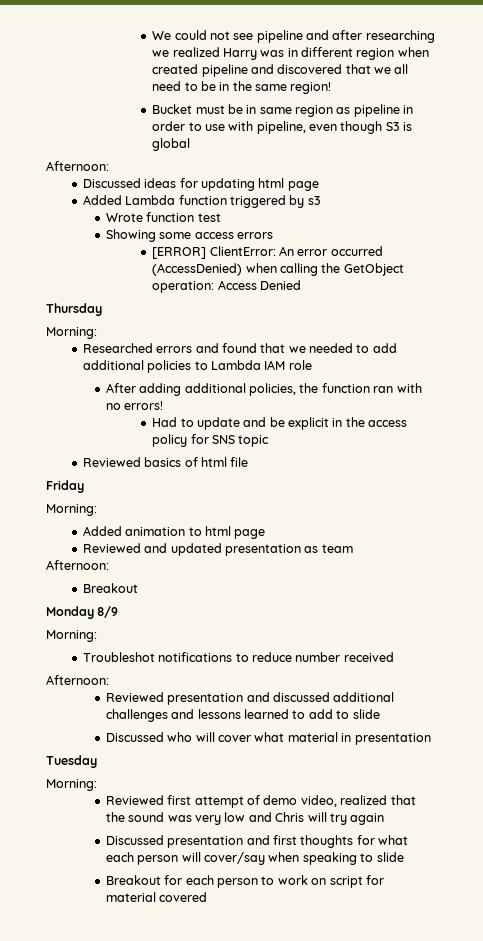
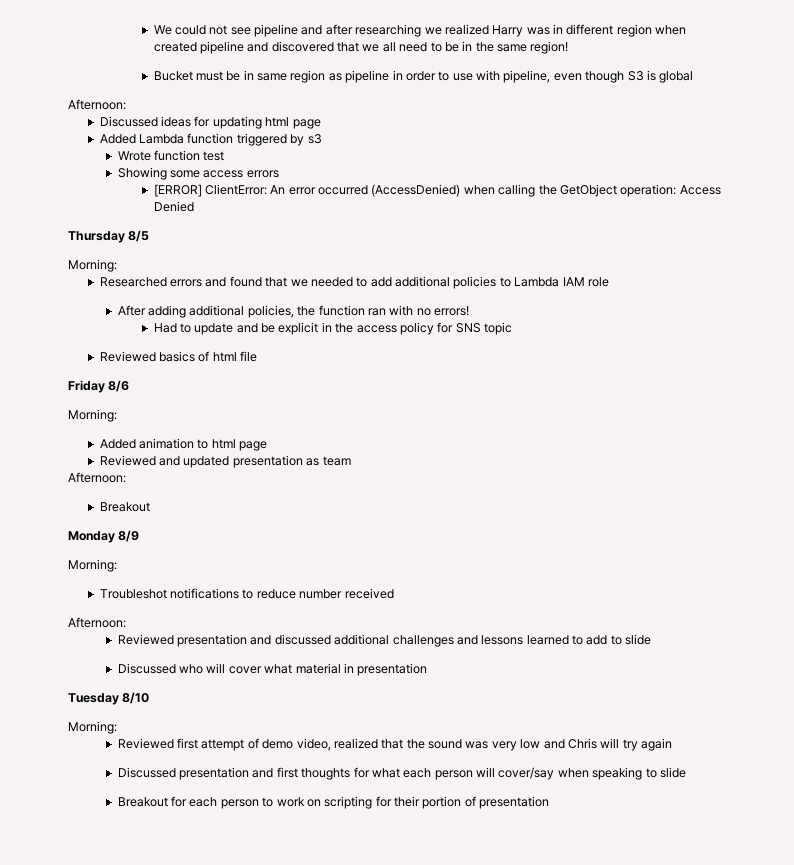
(102, 309) none -> [128,230,150,242] 8/5
(84, 486) none -> [108,380,130,392] 8/6
(97, 761) none -> [122,692,150,704] 8/10
[329,875,384,888] [105,892,208,902] script for material covered -> [324,796,550,809] scripting for their portion of presentation

